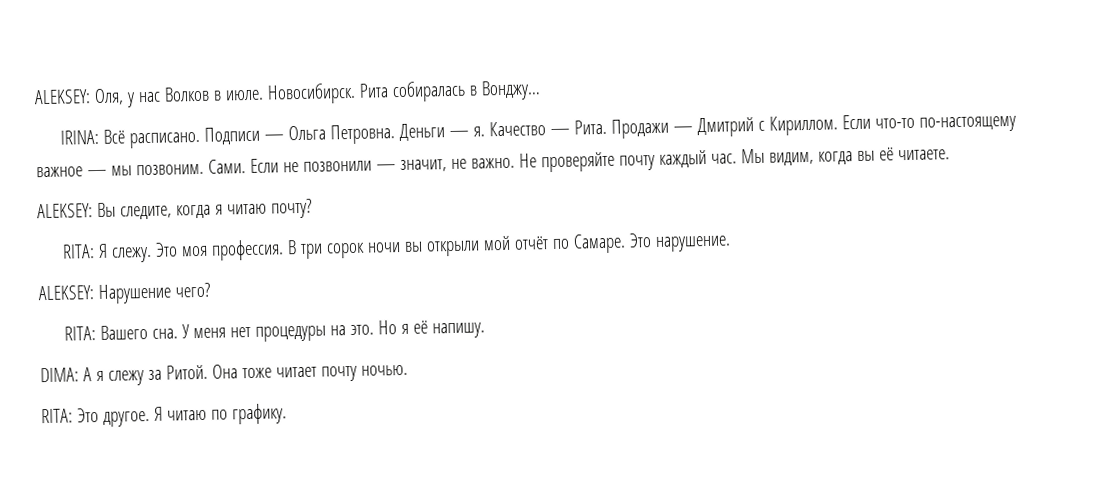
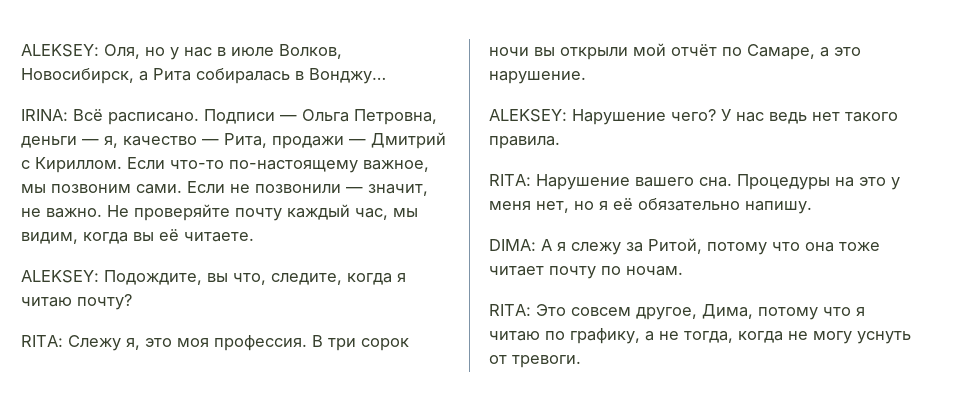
(124, 97) none -> [145,47,165,56] но
[163,82,356,105] Волков в июле. Новосибирск. -> [217,44,342,59] [21,68,148,84] в июле Волков, Новосибирск, а
[330,118,670,145] Петровна. Деньги — я. Качество — Рита. Продажи -> [354,109,437,125] [21,133,344,149] Петровна, деньги — я, качество — Рита, продажи
[36,159,246,178] важное — мы позвоним. Сами. -> [363,160,429,172] [21,184,182,194] важное, мы позвоним сами.
[710,148,765,164] час. Мы -> [355,208,418,220] час, мы
[96,202,116,218] Вы -> [104,270,266,285] Подождите, вы что,
[98,242,179,263] Я слежу. Это -> [68,335,172,351] Слежу я, это
[573,233,653,254] Самаре. Это -> [747,44,861,60] Самаре, а это
[64,320,398,342] // RITA: Вашего сна. У меня нет процедуры на это. Но -> [721,109,898,124] [489,136,560,149] [489,174,900,190] [489,201,594,213] У нас ведь нет такого правила. // RITA: Нарушение вашего сна. Процедуры на это у меня нет, но
(429, 327) none -> [638,198,740,211] обязательно
[165,364,238,380] Ритой. Она -> [648,238,834,255] Ритой, потому что она
[360,364,408,376] ночью. -> [601,266,683,276] по ночам.
[102,403,287,427] другое. Я читаю по графику. -> [571,304,865,320] [489,328,911,344] [489,355,581,368] совсем другое, Дима, потому что я читаю по графику, а не тогда, когда не могу уснуть от тревоги.

